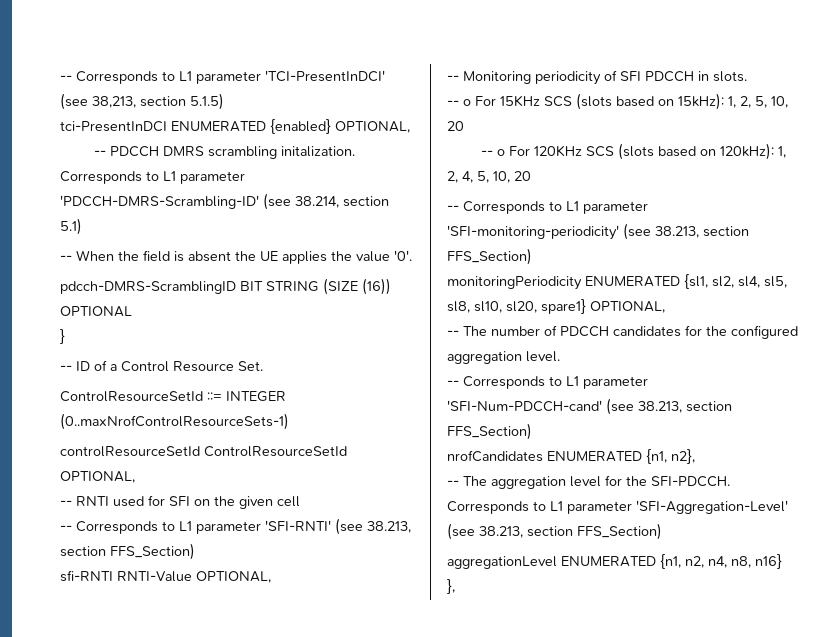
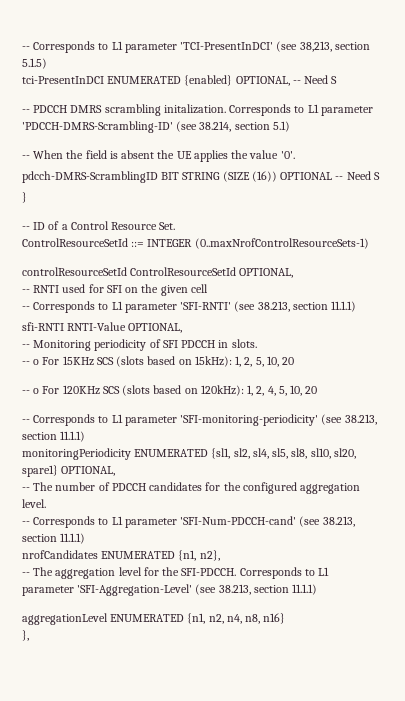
(410, 127) none -> [292,75,338,84] -- Need S
(132, 311) none -> [335,171,380,180] -- Need S
[110,543,195,560] FFS_Section) -> [331,301,357,312] 11.1.1)
[447,248,532,265] FFS_Section) -> [60,431,86,442] 11.1.1)
[447,423,532,440] FFS_Section) -> [60,533,86,544] 11.1.1)
[577,523,662,540] FFS_Section) -> [292,584,318,595] 11.1.1)

